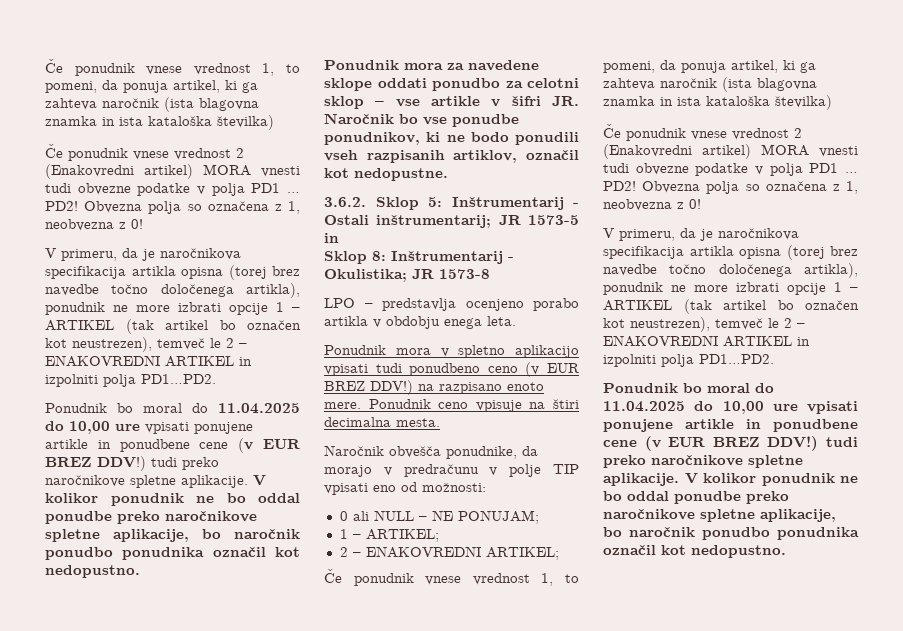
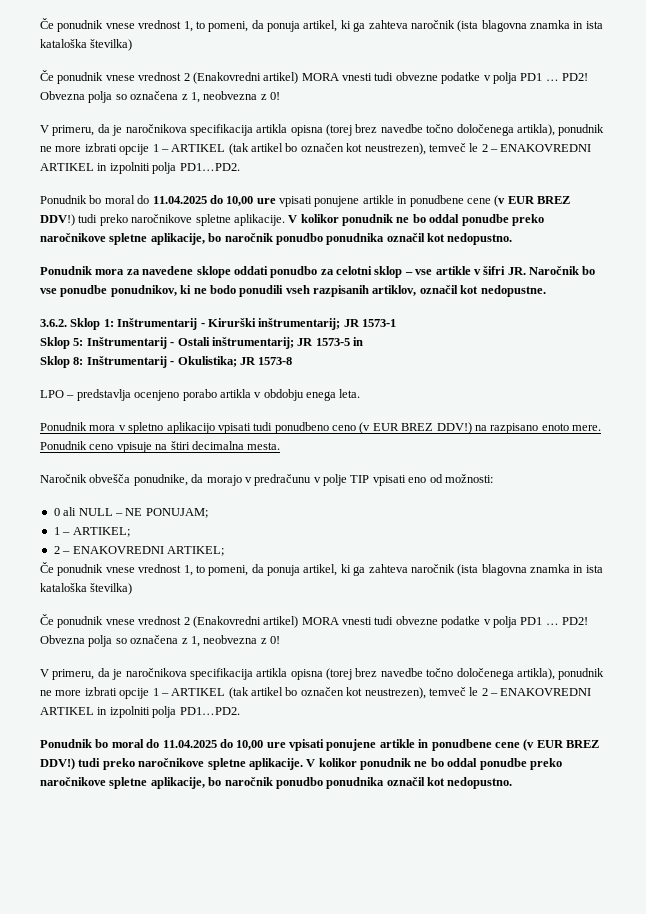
(419, 203) none -> [103,318,396,330] [40,337,70,349] 1: Inštrumentarij - Kirurški inštrumentarij; JR 1573-1 // Sklop

